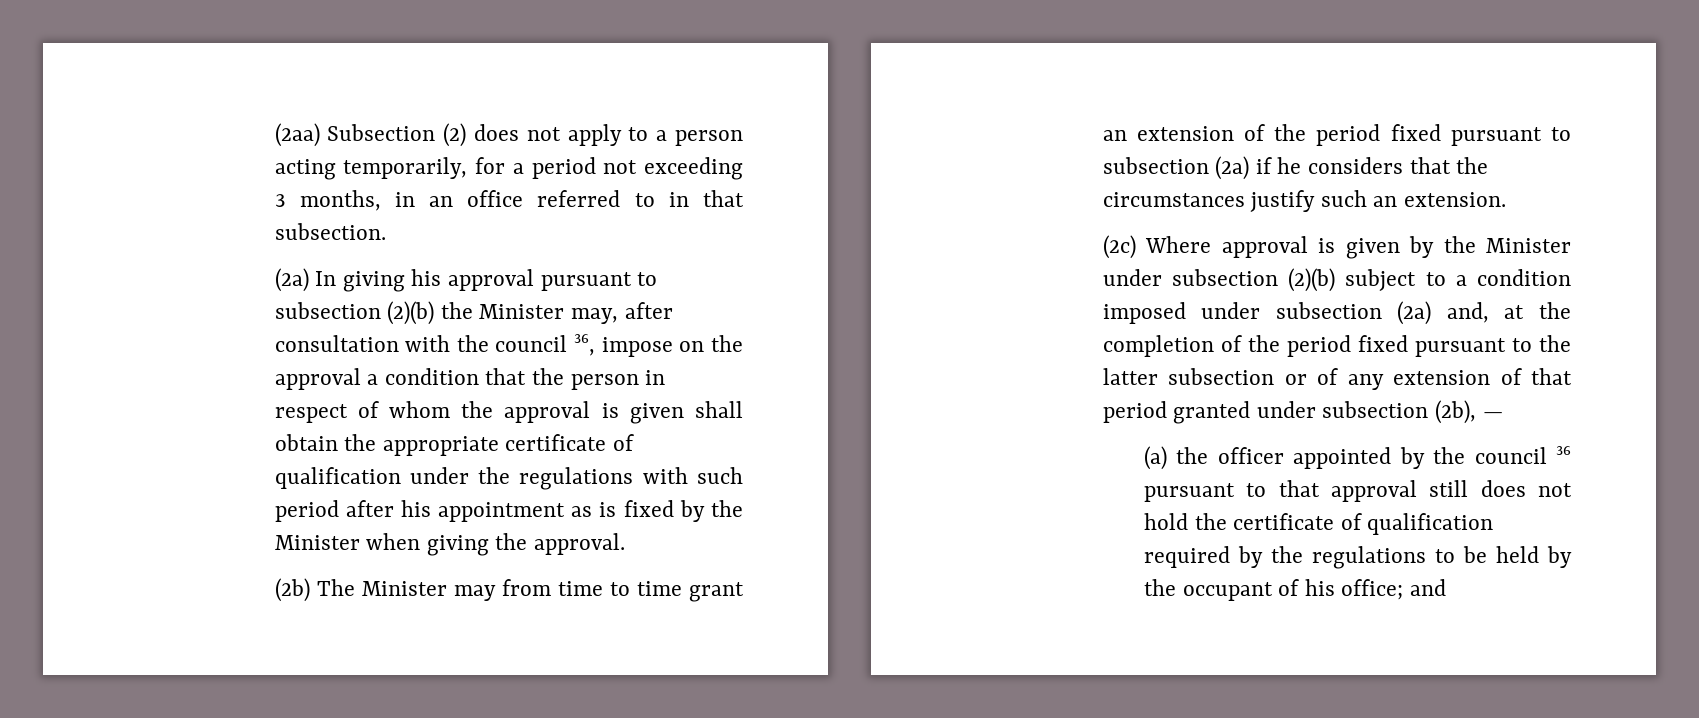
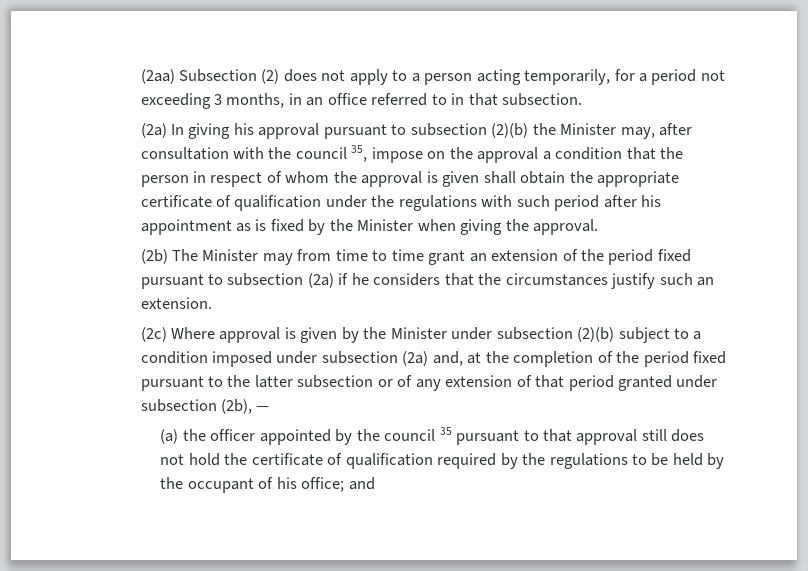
[574,334,596,356] 36, -> [351,145,368,162] 35,
[1556,446,1571,455] 36 -> [439,427,452,435] 35

